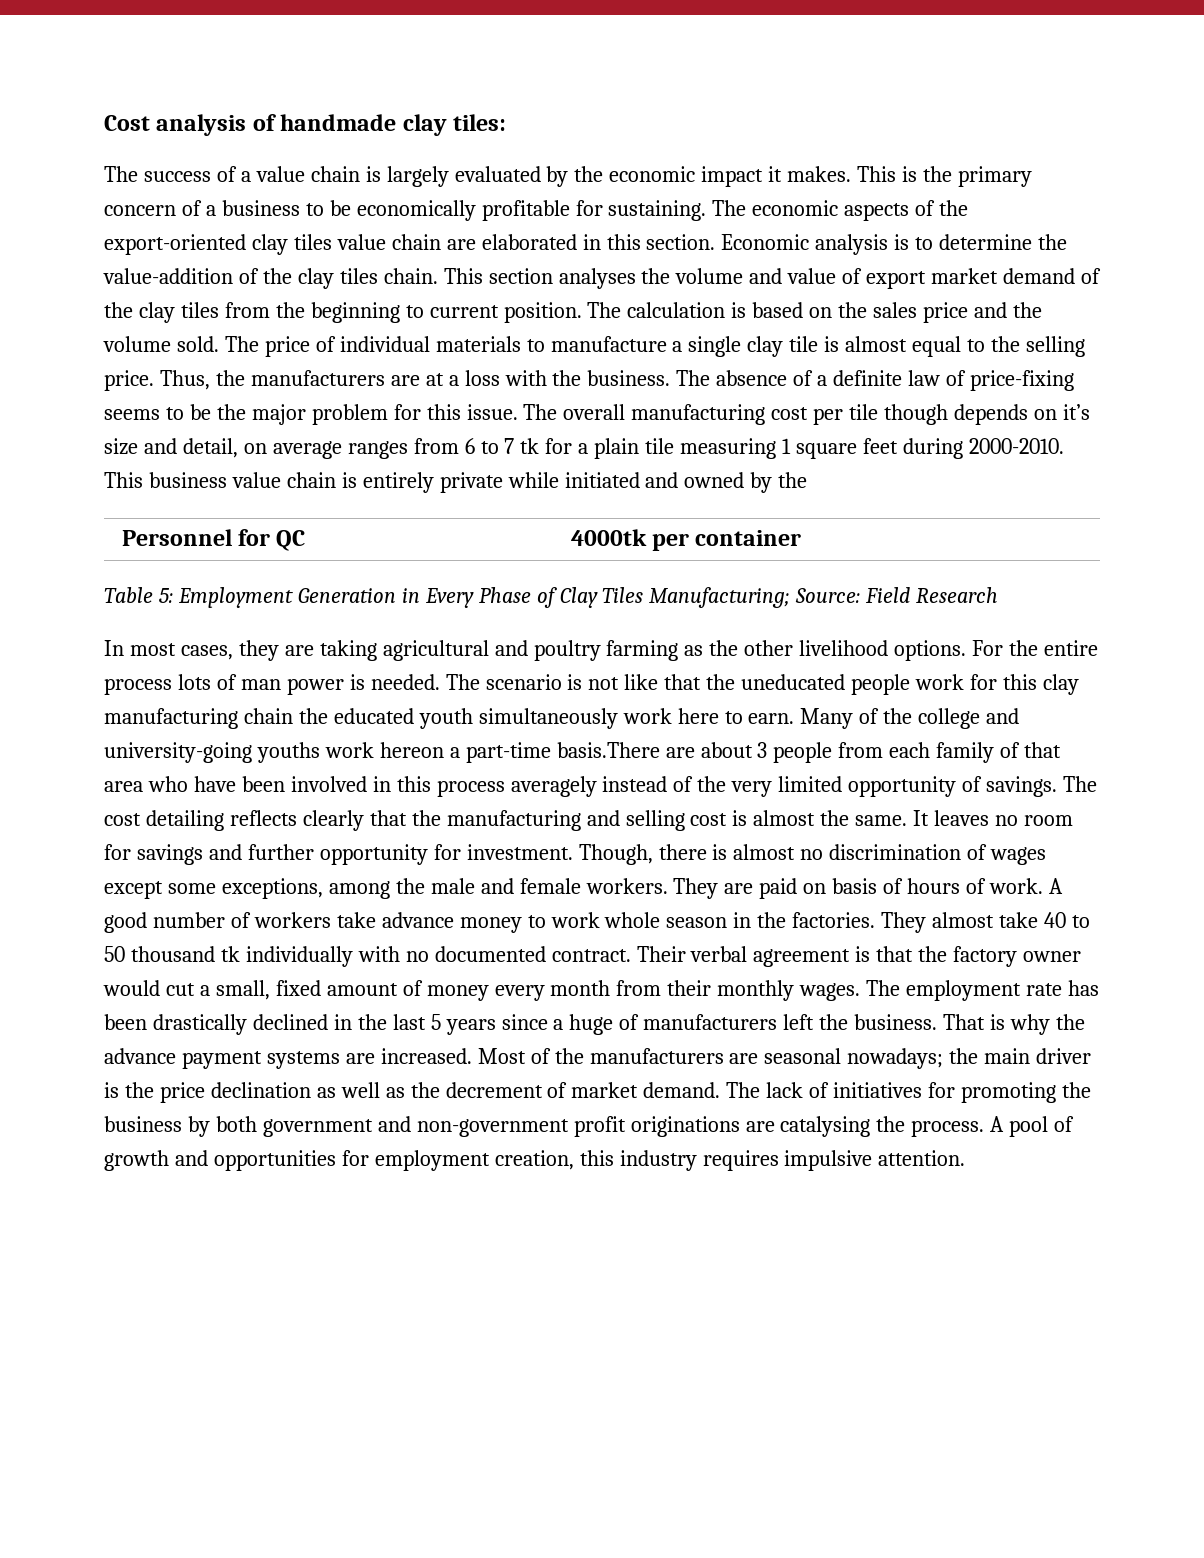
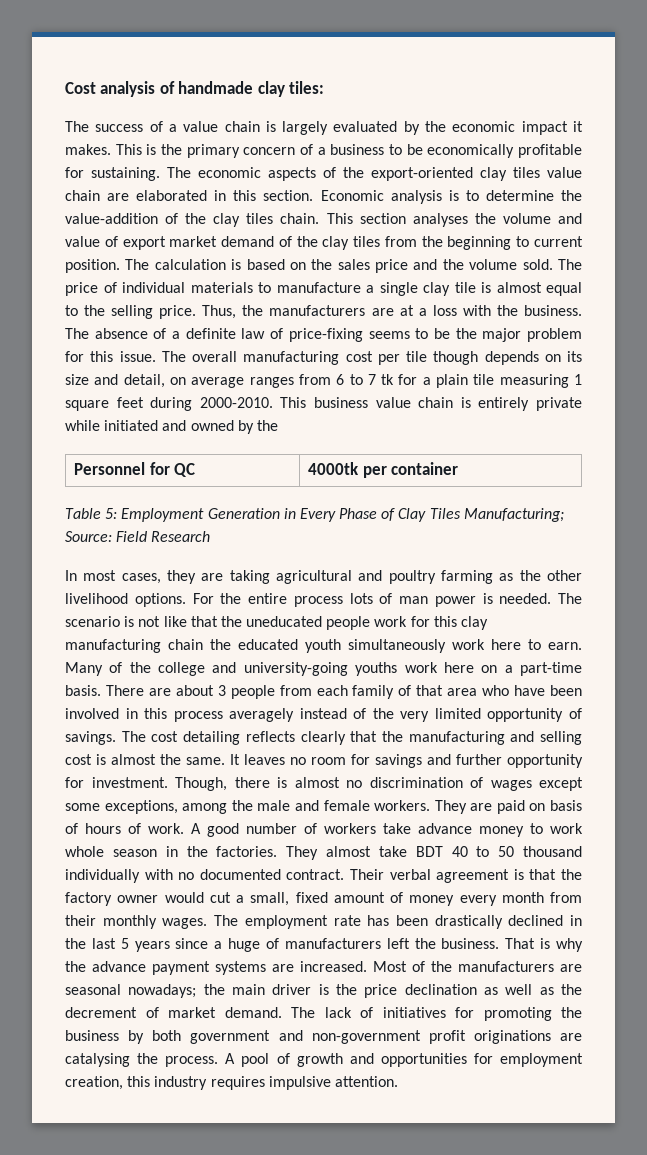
[1062,404,1090,420] it’s -> [567,351,582,362] its
[379,742,660,763] hereon a part-time basis.There -> [443,662,582,676] [65,685,144,696] here on a part-time basis. There
(1039, 920) none -> [415,846,443,857] BDT
[220,946,240,962] tk -> (582, 851) none

